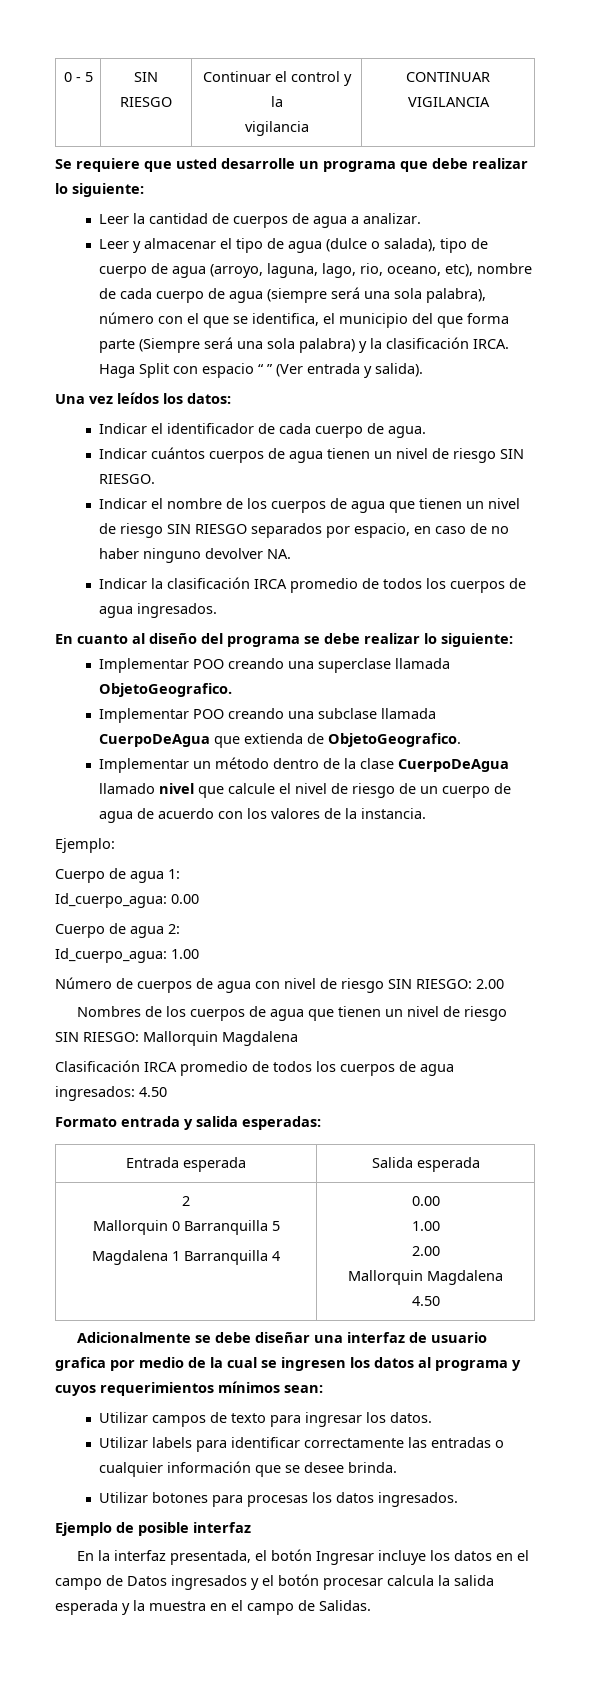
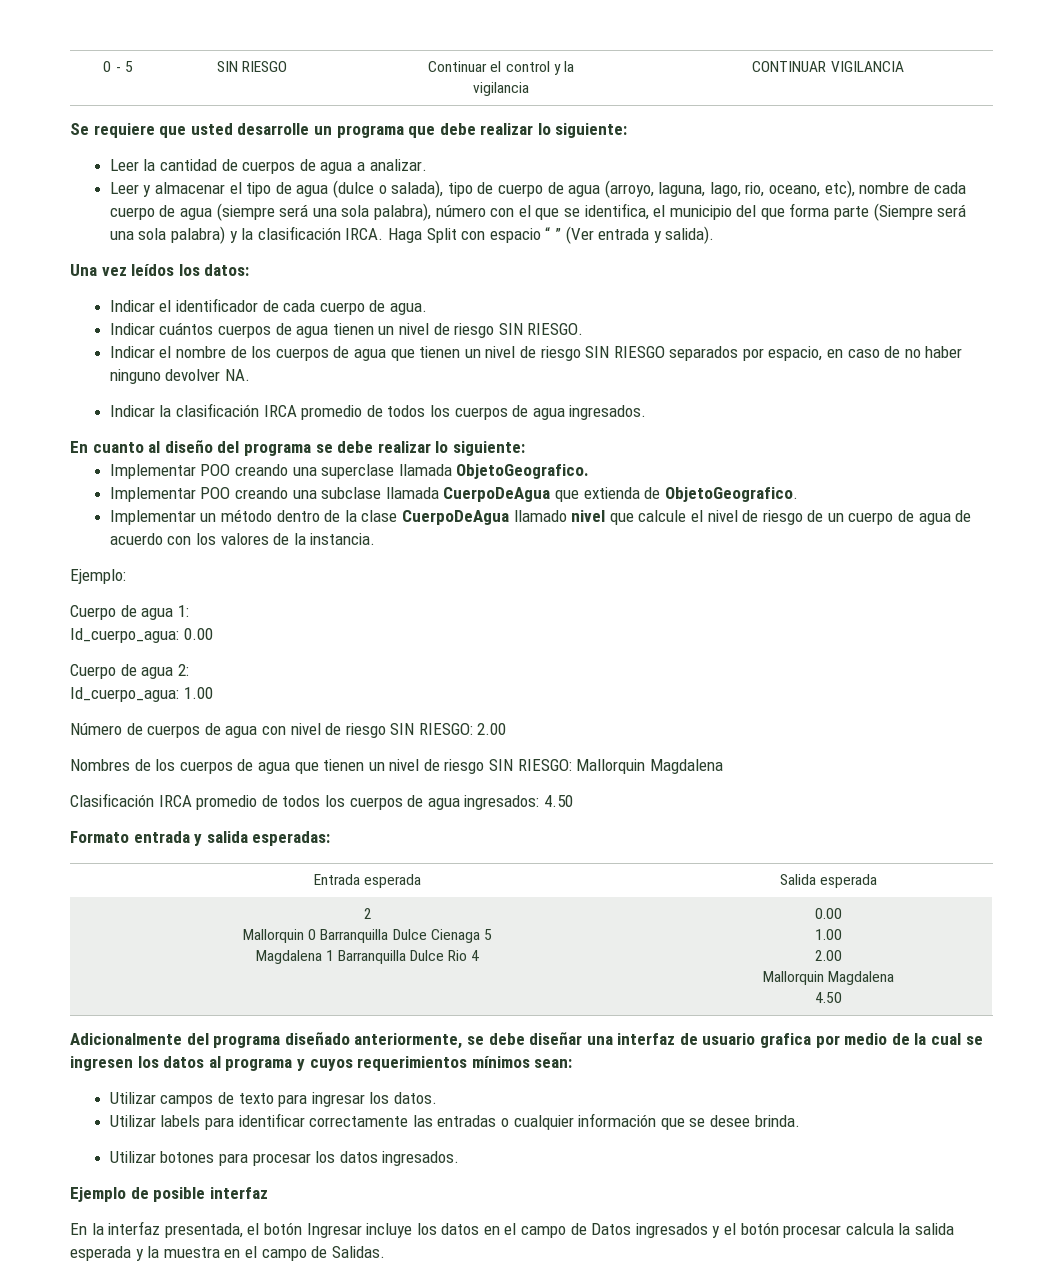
(268, 1227) none -> [392,929,480,943] Dulce Cienaga
(268, 1257) none -> [410,950,468,961] Dulce Rio
(192, 1337) none -> [186,1032,463,1049] del programa diseñado anteriormente,
[247,1495,309,1507] procesas -> [252,1153,311,1166] procesar

